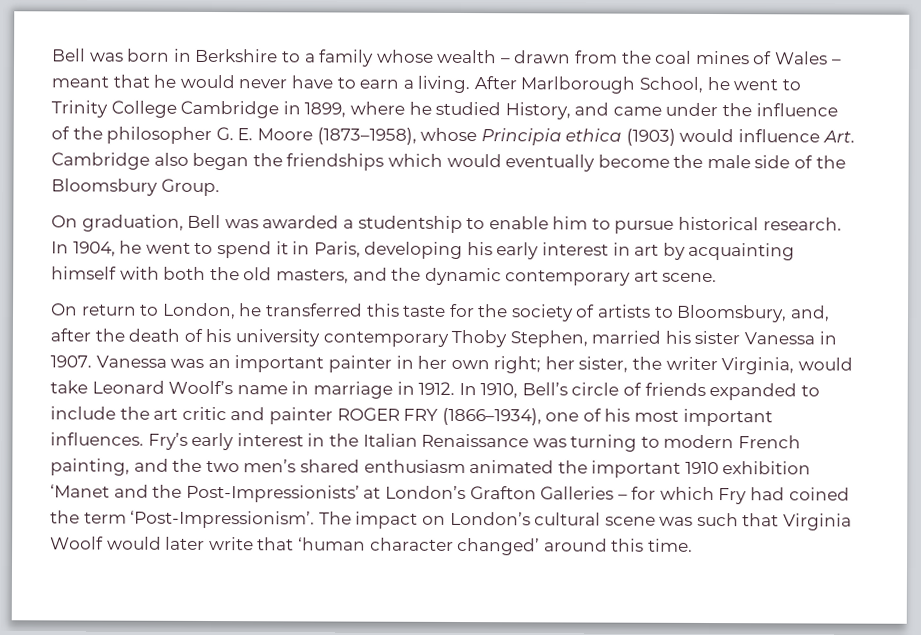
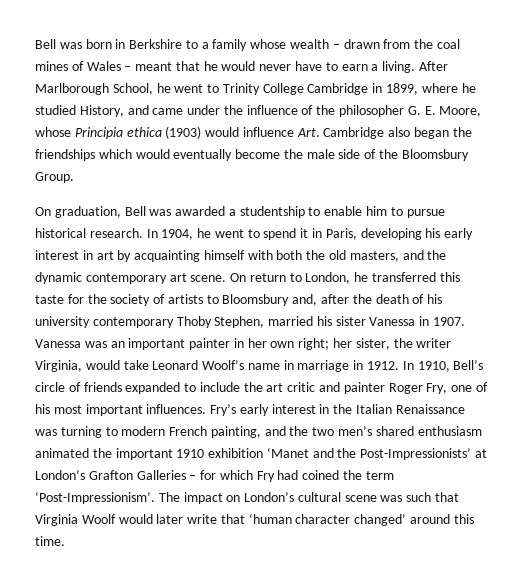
[256,127,417,145] Moore (1873–1958), -> [439,106,482,117] Moore,
(718, 277) // -> (227, 278) none
[676,304,788,323] Bloomsbury, -> [222,294,290,306] Bloomsbury
[336,407,542,426] ROGER FRY (1866–1934), -> [388,383,448,394] Roger Fry,

